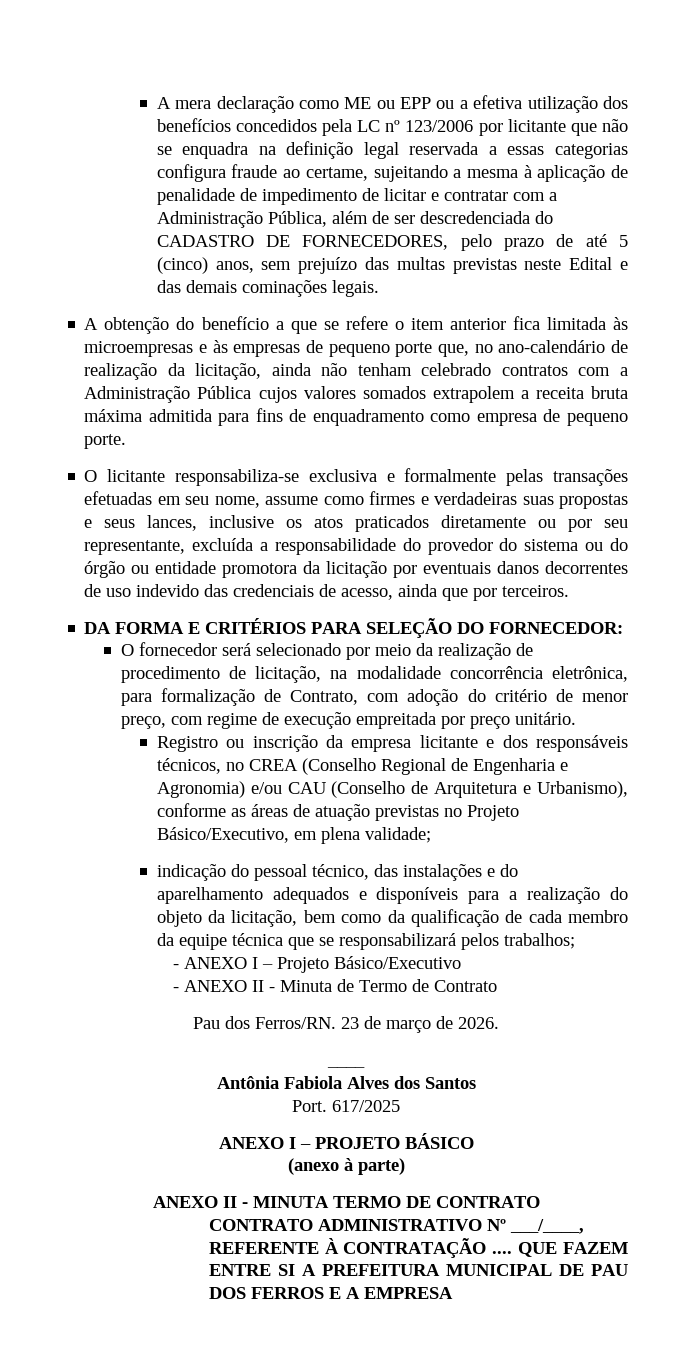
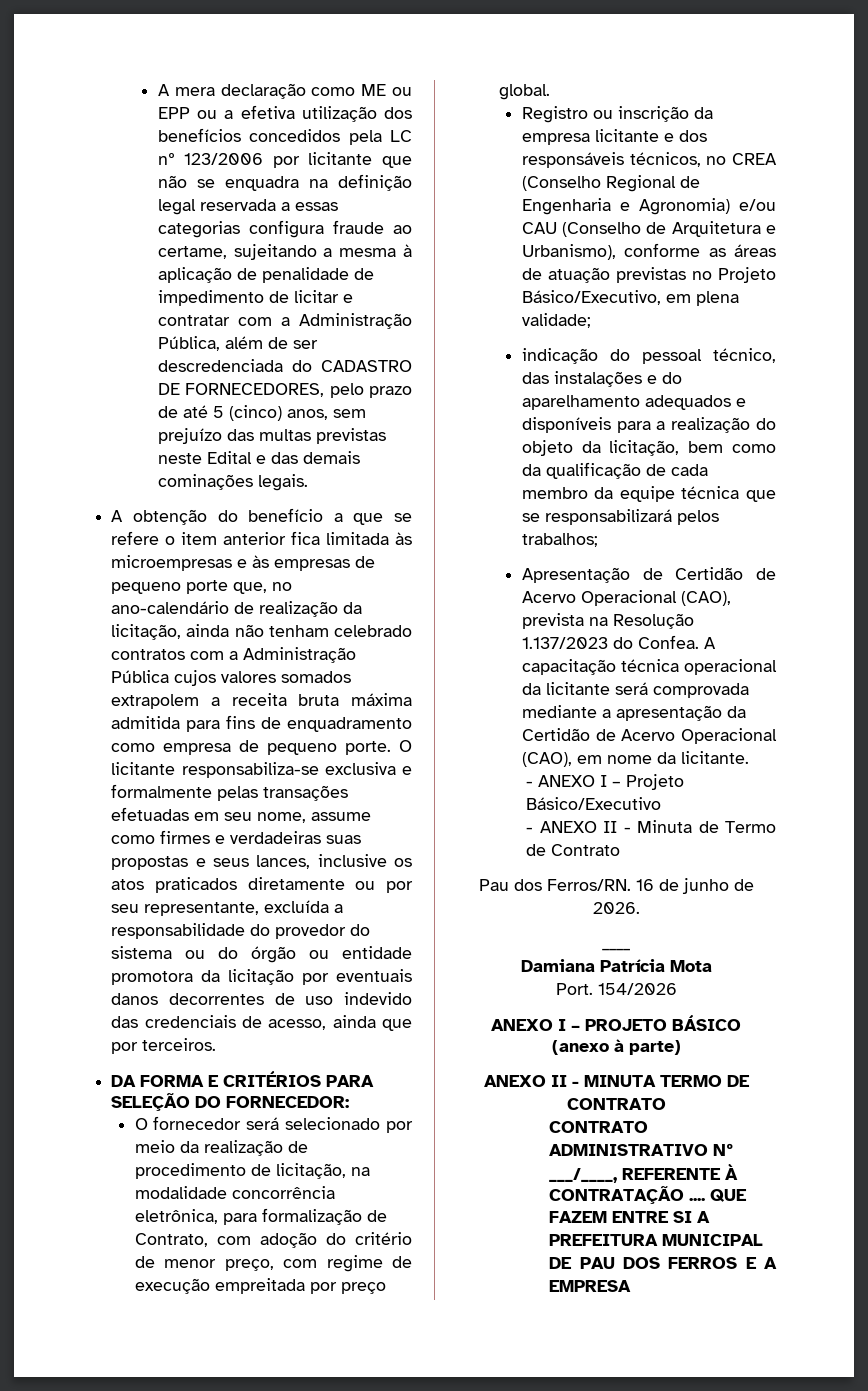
(127, 441) // -> (392, 748) none
[514,712,576,725] unitário. -> [498,84,550,100] global.
(575, 941) none -> [521,567,776,583] [521,590,731,606] [521,613,694,629] [521,635,716,649] [521,659,777,675] [521,682,749,698] [521,705,746,721] [521,728,777,744] [521,751,749,767] // Apresentação de Certidão de Acervo Operacional (CAO), prevista na Resolução 1.137/2023 do Confea. A capacitação técnica operacional da licitante será comprovada mediante a apresentação da Certidão de Acervo Operacional (CAO), em nome da licitante.
[341,1016,431,1033] 23 de março -> [635,878,729,894] 16 de junho
[216,1076,476,1089] Antônia Fabiola Alves dos Santos -> [520,959,712,972] Damiana Patrícia Mota
[332,1100,400,1112] 617/2025 -> [597,983,677,995] 154/2026

